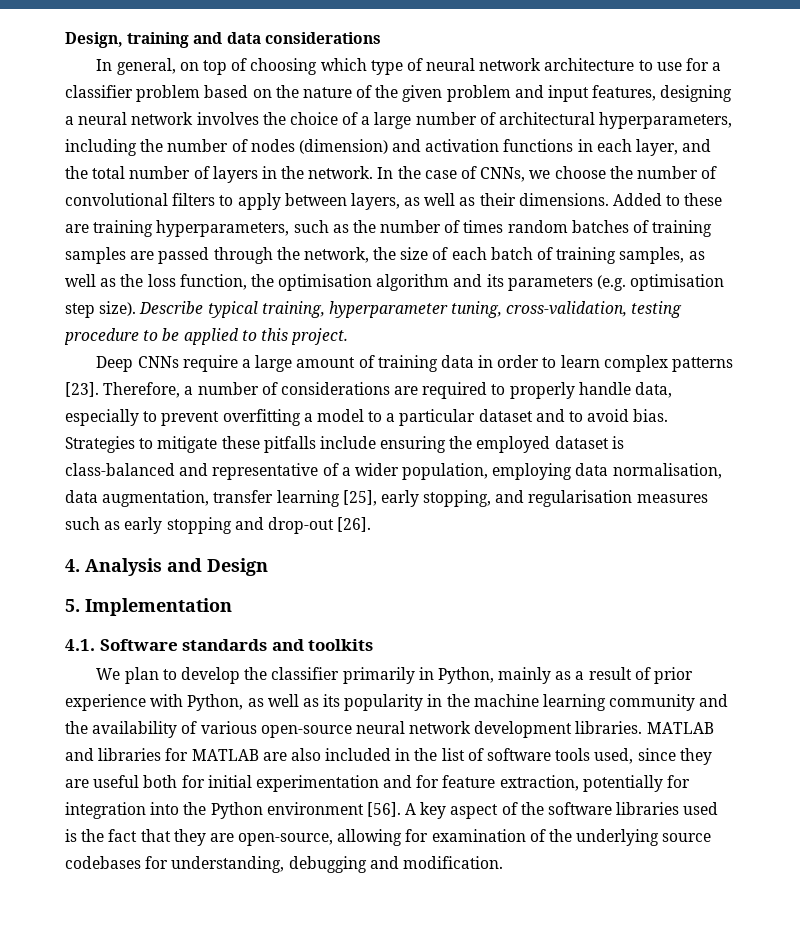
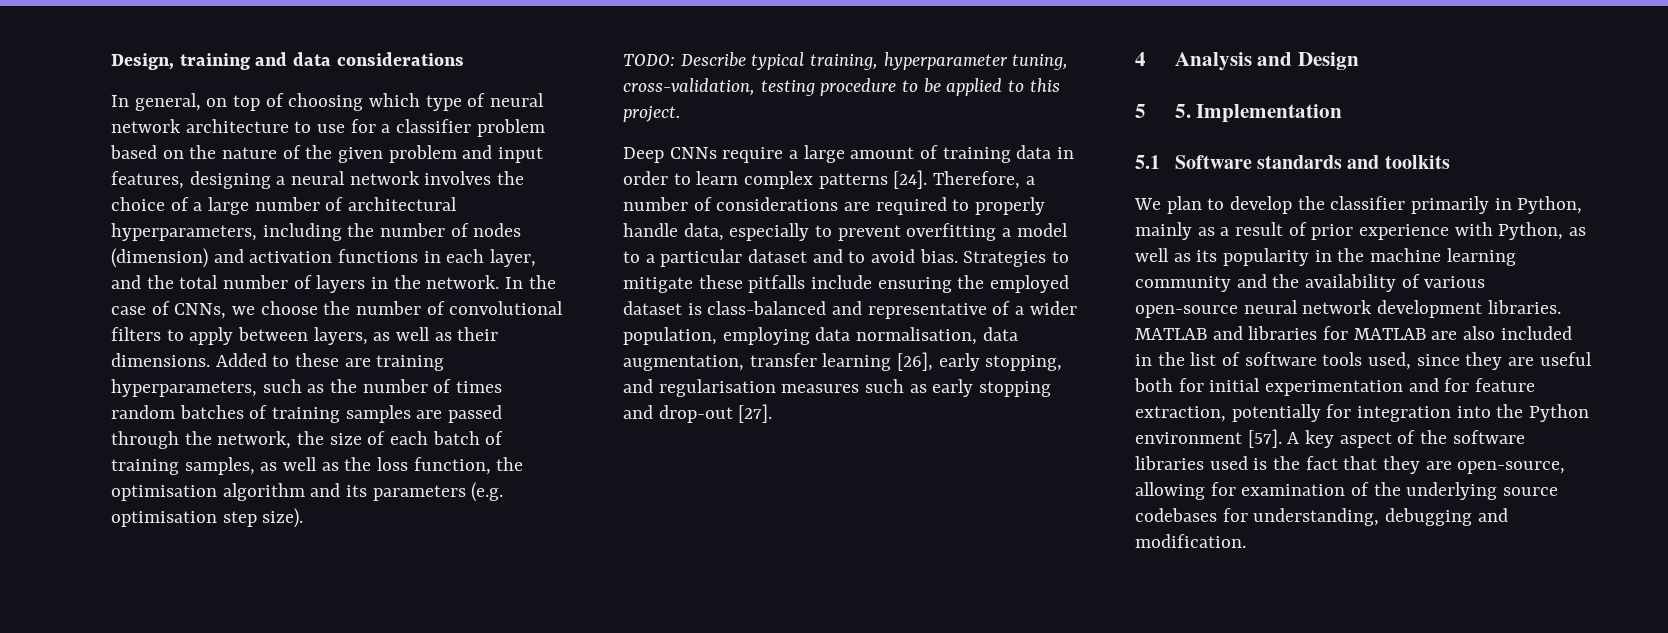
(137, 308) none -> [623,54,675,66] // TODO:
[65,382,99,397] [23]. -> [893,170,928,189] [24].
[342,490,377,506] [25], -> [897,352,934,371] [26],
[337,517,372,532] [65,559,80,572] [26]. // 4. -> [738,404,773,423] [1135,52,1146,66] [27]. // 4
(268, 567) none -> [1135,104,1146,118] 5
[65,639,95,651] 4.1. -> [1135,155,1160,169] 5.1
[366,802,401,817] [56]. -> [1247,429,1282,448] [57].

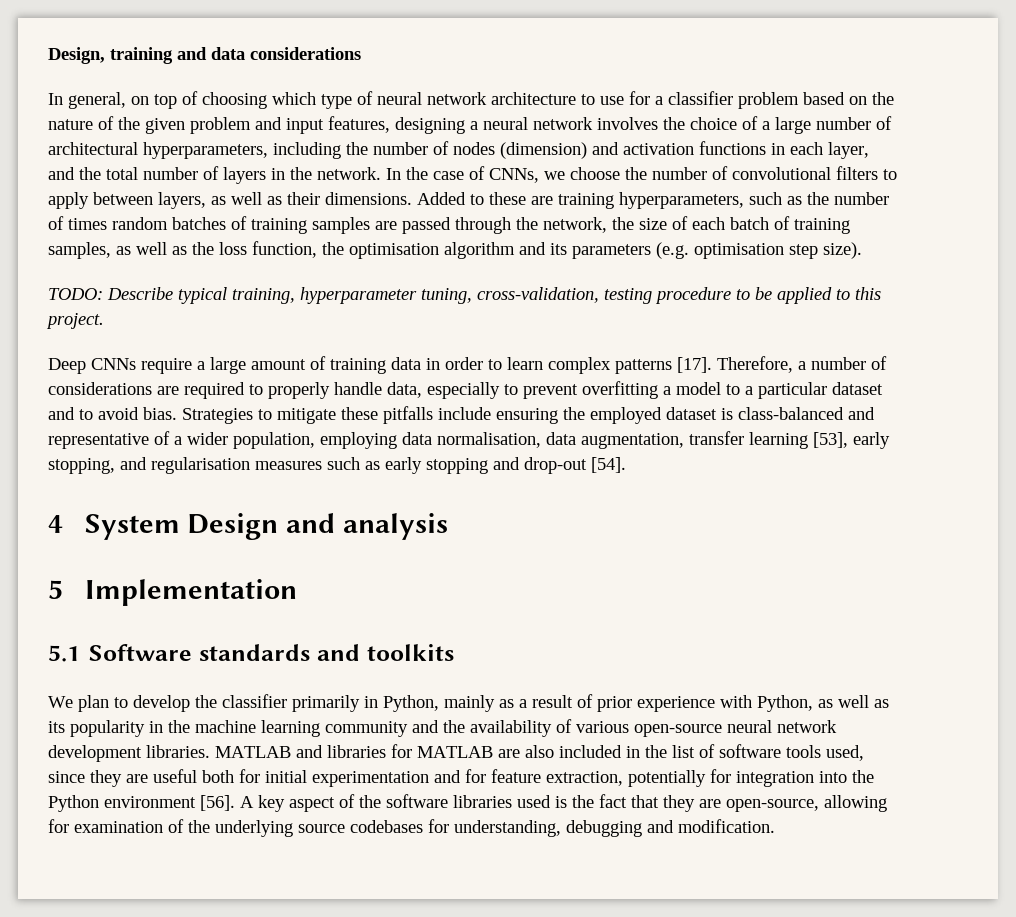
[893,170,928,189] [24]. -> [677,357,712,373] [17].
[897,352,934,371] [26], -> [813,432,848,448] [53],
[738,404,773,423] [27]. -> [591,457,626,473] [54].
[1174,52,1359,71] Analysis and Design -> [84,513,449,540] System Design and analysis
[1174,104,1191,118] 5. -> (63, 589) none
[1247,429,1282,448] [57]. -> [200,795,235,811] [56].

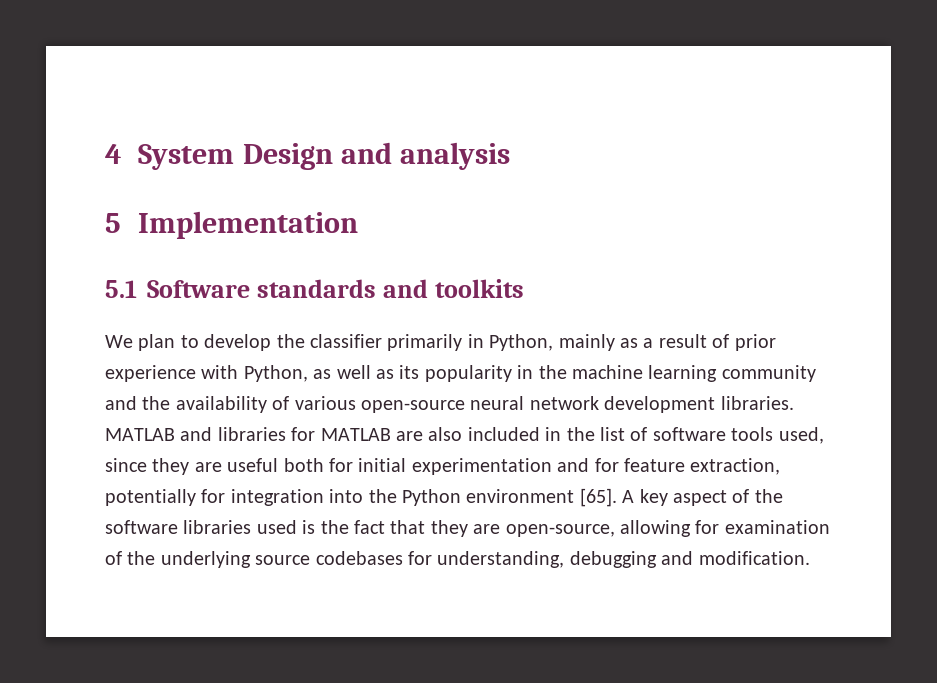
[48,47,361,64] [48,91,894,109] [48,116,892,134] [48,141,869,159] [48,166,897,184] [48,192,889,209] [48,216,850,234] [48,241,862,259] [48,287,881,304] [46,313,104,329] [48,356,887,374] [48,381,883,399] [48,406,875,424] [48,431,890,449] [48,457,626,474] Design, training and data considerations // In general, on top of choosing which type of neural network architecture to use for a classifier problem based on the nature of the given problem and input features, designing a neural network involves the choice of a large number of architectural hyperparameters, including the number of nodes (dimension) and activation functions in each layer, and the total number of layers in the network. In the case of CNNs, we choose the number of convolutional filters to apply between layers, as well as their dimensions. Added to these are training hyperparameters, such as the number of times random batches of training samples are passed through the network, the size of each batch of training samples, as well as the loss function, the optimisation algorithm and its parameters (e.g. optimisation step size). // TODO: Describe typical training, hyperparameter tuning, cross-validation, testing procedure to be applied to this project. // Deep CNNs require a large amount of training data in order to learn complex patterns [17]. Therefore, a number of considerations are required to properly handle data, especially to prevent overfitting a model to a particular dataset and to avoid bias. Strategies to mitigate these pitfalls include ensuring the employed dataset is class-balanced and representative of a wider population, employing data normalisation, data augmentation, transfer learning [53], early stopping, and regularisation measures such as early stopping and drop-out [54]. // -> (105, 154) none
[200,795,235,811] [56]. -> [579,488,617,507] [65].

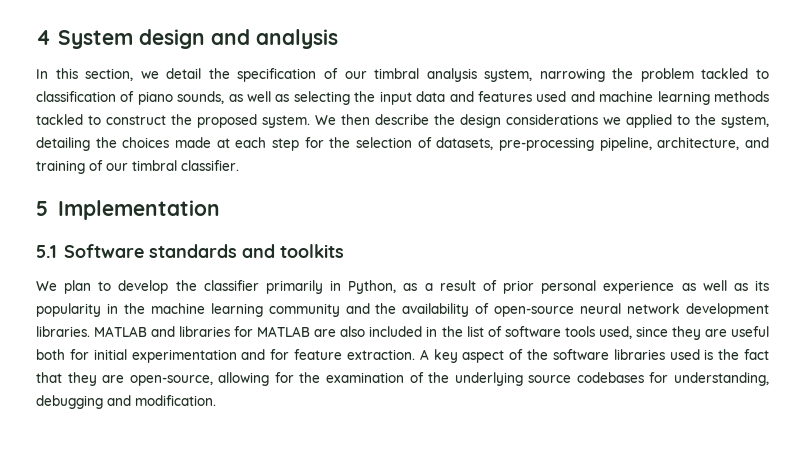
[242,143,333,170] Design -> [138,29,205,49] design
(510, 156) none -> [36,68,769,82] [36,91,769,105] [36,114,769,128] [36,137,769,151] [36,160,239,174] // In this section, we detail the specification of our timbral analysis system, narrowing the problem tackled to classification of piano sounds, as well as selecting the input data and features used and machine learning methods tackled to construct the proposed system. We then describe the design considerations we applied to the system, detailing the choices made at each step for the selection of datasets, pre-processing pipeline, architecture, and training of our timbral classifier.
[558,334,615,351] mainly -> (397, 287) none
[105,365,308,382] experience with Python, -> [541,280,675,294] personal experience
[294,396,356,410] various -> (490, 308) none
[690,458,781,475] [105,488,617,507] extraction, potentially for integration into the Python environment [65]. -> [346,349,415,360] extraction.
(720, 527) none -> [299,372,321,383] the

